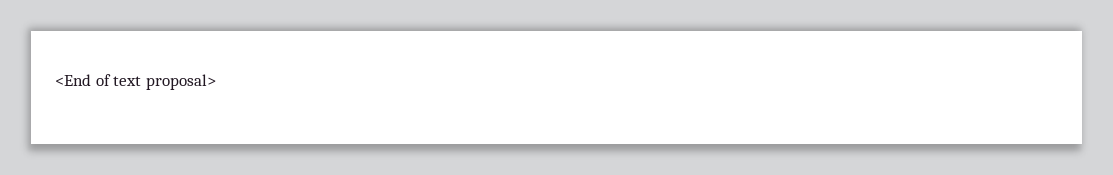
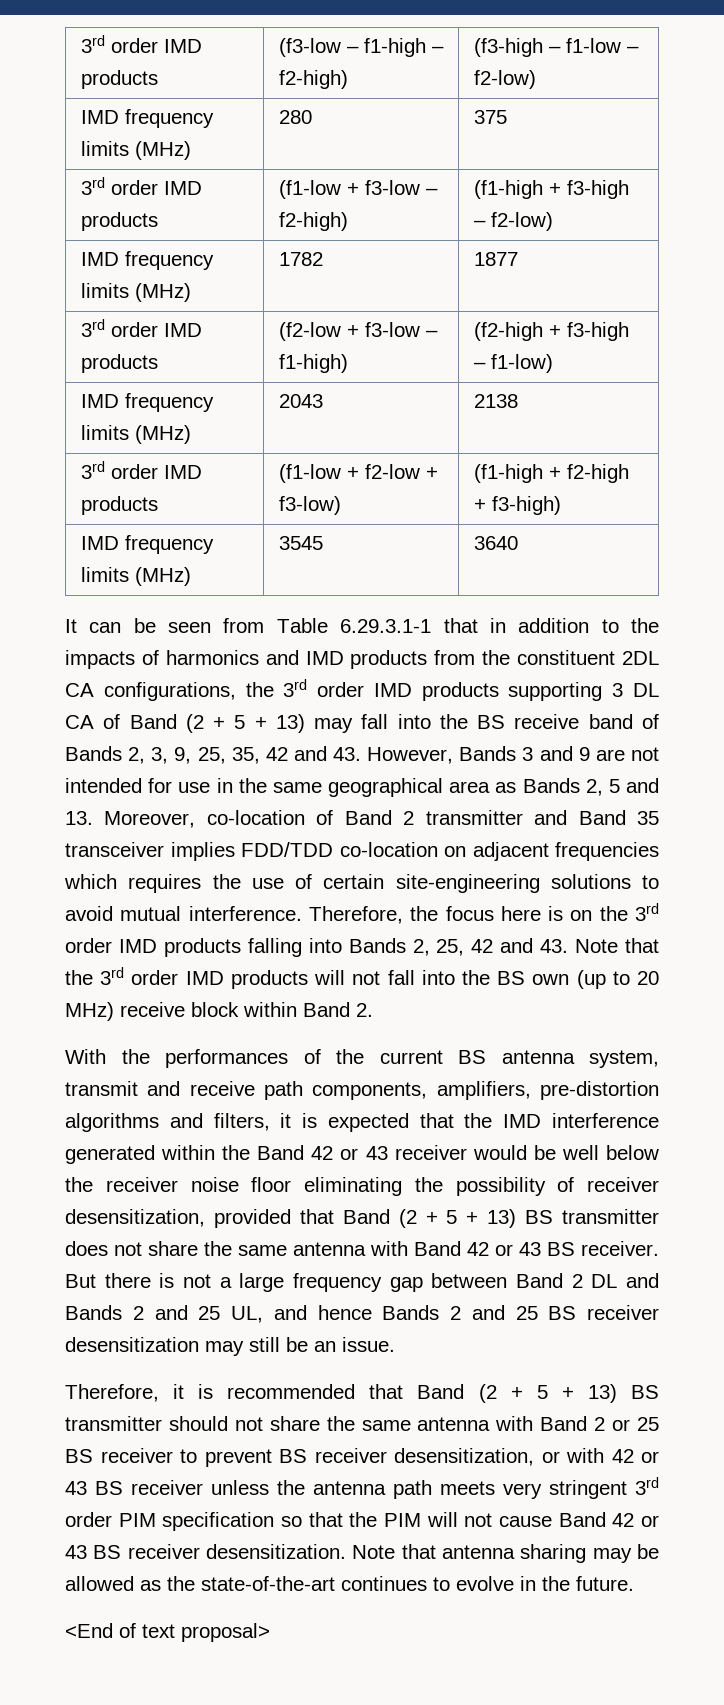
(55, 80) none -> [80,35,202,53] [80,70,158,89] [278,38,444,57] [278,70,348,89] [473,38,639,57] [473,70,536,89] [80,109,214,128] [80,141,191,160] [278,110,312,124] [473,110,507,124] [80,177,202,195] [80,212,158,231] [278,180,438,199] [278,212,348,231] [473,180,629,199] [473,212,553,231] [80,251,214,270] [80,283,191,302] [278,252,323,266] [473,252,518,266] [80,319,202,337] [80,354,158,373] [278,322,438,341] [278,354,348,373] [473,322,629,341] [473,354,553,373] [80,393,214,412] [80,425,191,444] [278,394,323,408] [473,394,518,408] [80,461,202,479] [80,496,158,515] [278,464,438,483] [278,496,341,515] [473,464,629,483] [473,496,561,515] [80,535,214,554] [80,567,191,586] [278,536,323,550] [473,536,518,550] [65,618,659,633] [65,650,660,669] [65,679,659,701] [65,714,659,733] [65,746,659,764] [65,778,659,797] [65,810,660,828] [65,842,659,861] [64,874,659,893] [65,903,659,924] [65,938,660,957] [65,967,659,989] [65,1002,373,1021] [65,1049,659,1068] [65,1081,659,1100] [65,1113,659,1132] [65,1145,659,1164] [65,1177,659,1196] [65,1209,659,1228] [65,1241,659,1256] [65,1273,659,1292] [65,1305,659,1323] [65,1337,395,1356] [65,1384,659,1403] [65,1416,659,1431] [65,1448,659,1467] [65,1477,659,1499] [65,1512,659,1531] [65,1544,659,1563] [65,1576,634,1591] 3rd order IMD products | (f3-low – f1-high – f2-high) | (f3-high – f1-low – f2-low) // IMD frequency limits (MHz) | 280 | 375 // 3rd order IMD products | (f1-low + f3-low – f2-high) | (f1-high + f3-high – f2-low) // IMD frequency limits (MHz) | 1782 | 1877 // 3rd order IMD products | (f2-low + f3-low – f1-high) | (f2-high + f3-high – f1-low) // IMD frequency limits (MHz) | 2043 | 2138 // 3rd order IMD products | (f1-low + f2-low + f3-low) | (f1-high + f2-high + f3-high) // IMD frequency limits (MHz) | 3545 | 3640 // It can be seen from Table 6.29.3.1-1 that in addition to the impacts of harmonics and IMD products from the constituent 2DL CA configurations, the 3rd order IMD products supporting 3 DL CA of Band (2 + 5 + 13) may fall into the BS receive band of Bands 2, 3, 9, 25, 35, 42 and 43. However, Bands 3 and 9 are not intended for use in the same geographical area as Bands 2, 5 and 13. Moreover, co-location of Band 2 transmitter and Band 35 transceiver implies FDD/TDD co-location on adjacent frequencies which requires the use of certain site-engineering solutions to avoid mutual interference. Therefore, the focus here is on the 3rd order IMD products falling into Bands 2, 25, 42 and 43. Note that the 3rd order IMD products will not fall into the BS own (up to 20 MHz) receive block within Band 2. // With the performances of the current BS antenna system, transmit and receive path components, amplifiers, pre-distortion algorithms and filters, it is expected that the IMD interference generated within the Band 42 or 43 receiver would be well below the receiver noise floor eliminating the possibility of receiver desensitization, provided that Band (2 + 5 + 13) BS transmitter does not share the same antenna with Band 42 or 43 BS receiver. But there is not a large frequency gap between Band 2 DL and Bands 2 and 25 UL, and hence Bands 2 and 25 BS receiver desensitization may still be an issue. // Therefore, it is recommended that Band (2 + 5 + 13) BS transmitter should not share the same antenna with Band 2 or 25 BS receiver to prevent BS receiver desensitization, or with 42 or 43 BS receiver unless the antenna path meets very stringent 3rd order PIM specification so that the PIM will not cause Band 42 or 43 BS receiver desensitization. Note that antenna sharing may be allowed as the state-of-the-art continues to evolve in the future. //

